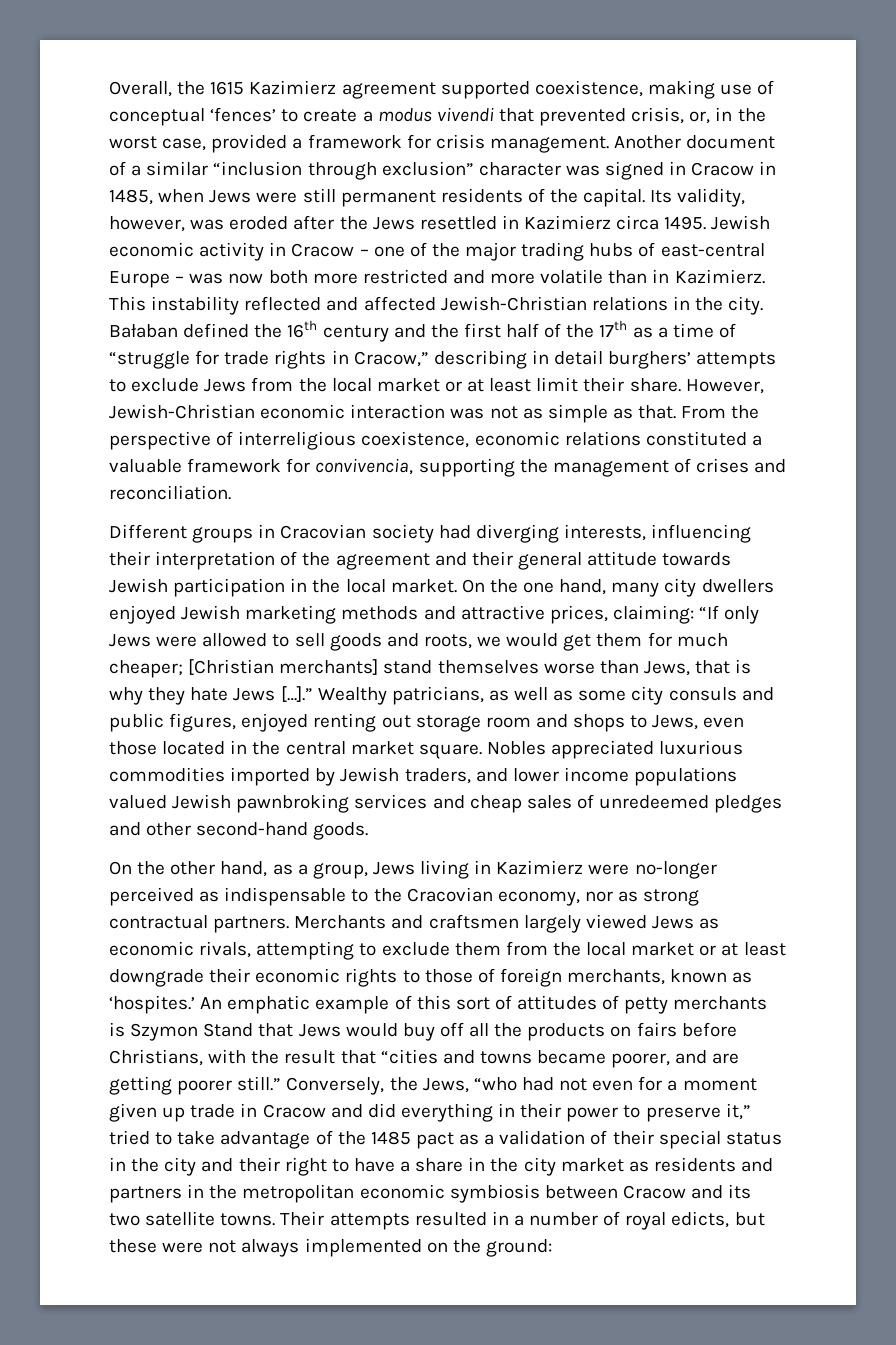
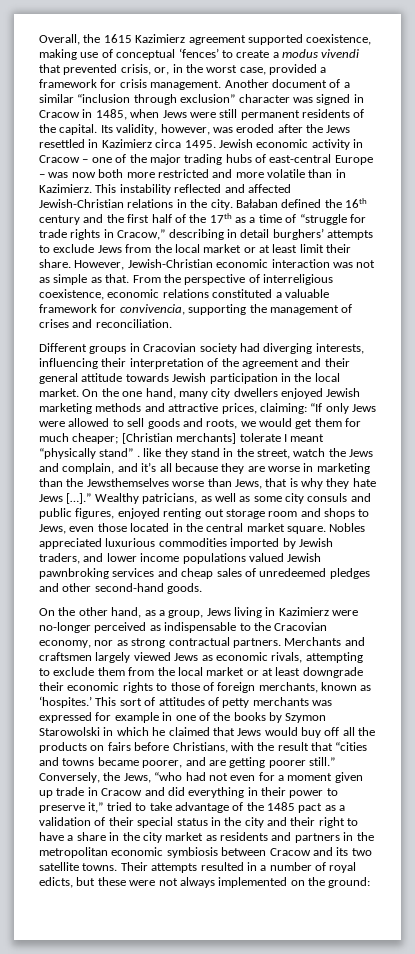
[383,660,539,674] stand themselves -> [239,433,325,442] [39,448,374,459] [39,462,370,474] [39,478,169,487] tolerate I meant “physically stand” . like they stand in the street, watch the Jews and complain, and it’s all because they are worse in marketing than the Jewsthemselves
[200,995,451,1014] An emphatic example of this -> [95,697,117,706] This
[109,1022,254,1041] is Szymon Stand -> [312,700,332,706] [39,712,327,723] [39,727,210,736] was expressed for example in one of the books by Szymon Starowolski in which he claimed

